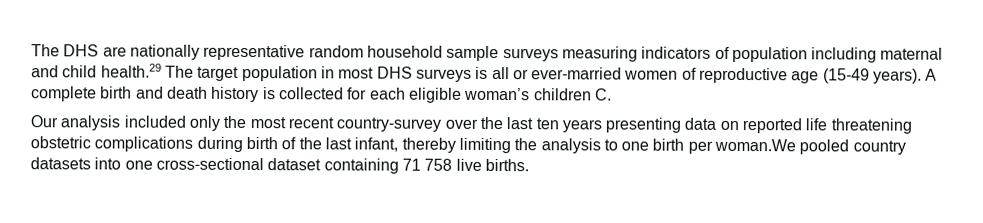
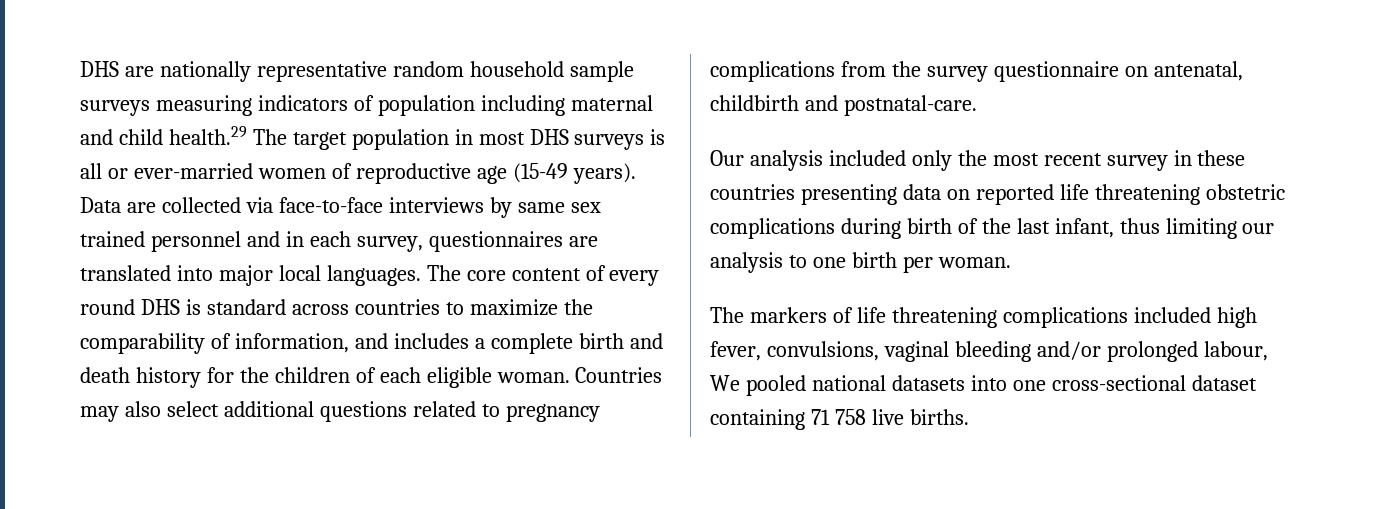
[31,44,60,57] The -> (80, 69) none
[925,68,938,81] A -> [80,197,601,218] [80,231,598,252] [80,265,660,286] [80,299,593,316] [80,333,485,354] Data are collected via face-to-face interviews by same sex trained personnel and in each survey, questionnaires are translated into major local languages. The core content of every round DHS is standard across countries to maximize the comparability of information, and includes a
[262,87,612,103] is collected for each eligible woman’s children C. -> [206,367,663,388] [80,401,600,422] [710,61,1243,82] [710,95,977,116] for the children of each eligible woman. Countries may also select additional questions related to pregnancy complications from the survey questionnaire on antenatal, childbirth and postnatal-care.
[336,116,602,133] country-survey over the last ten years -> [1106,150,1246,171] [710,184,795,200] survey in these countries
[401,137,538,154] thereby limiting the -> [1119,218,1275,239] thus limiting our
[714,138,906,155] woman.We pooled country -> [937,257,1011,268] [710,307,1257,328] [710,341,1268,362] [710,375,886,396] woman. // The markers of life threatening complications included high fever, convulsions, vaginal bleeding and/or prolonged labour, We pooled national

